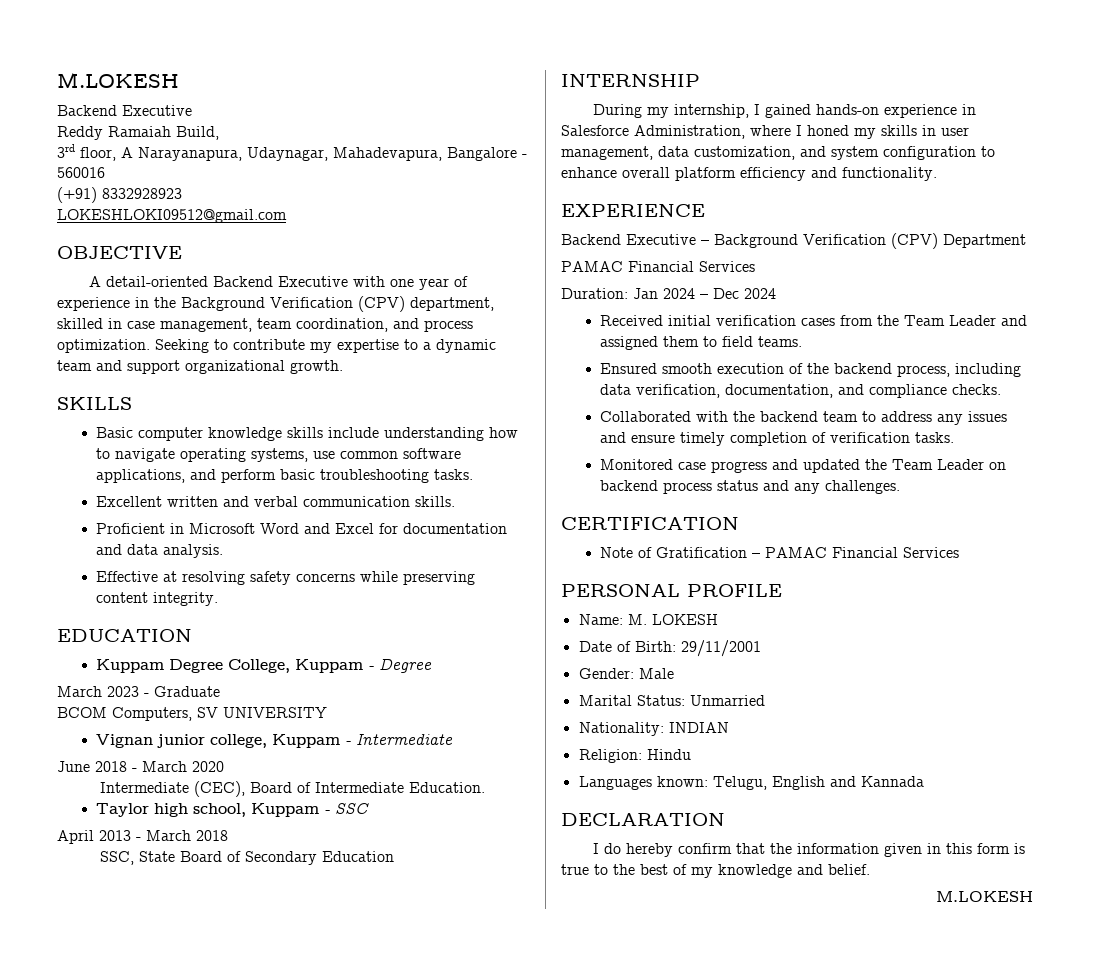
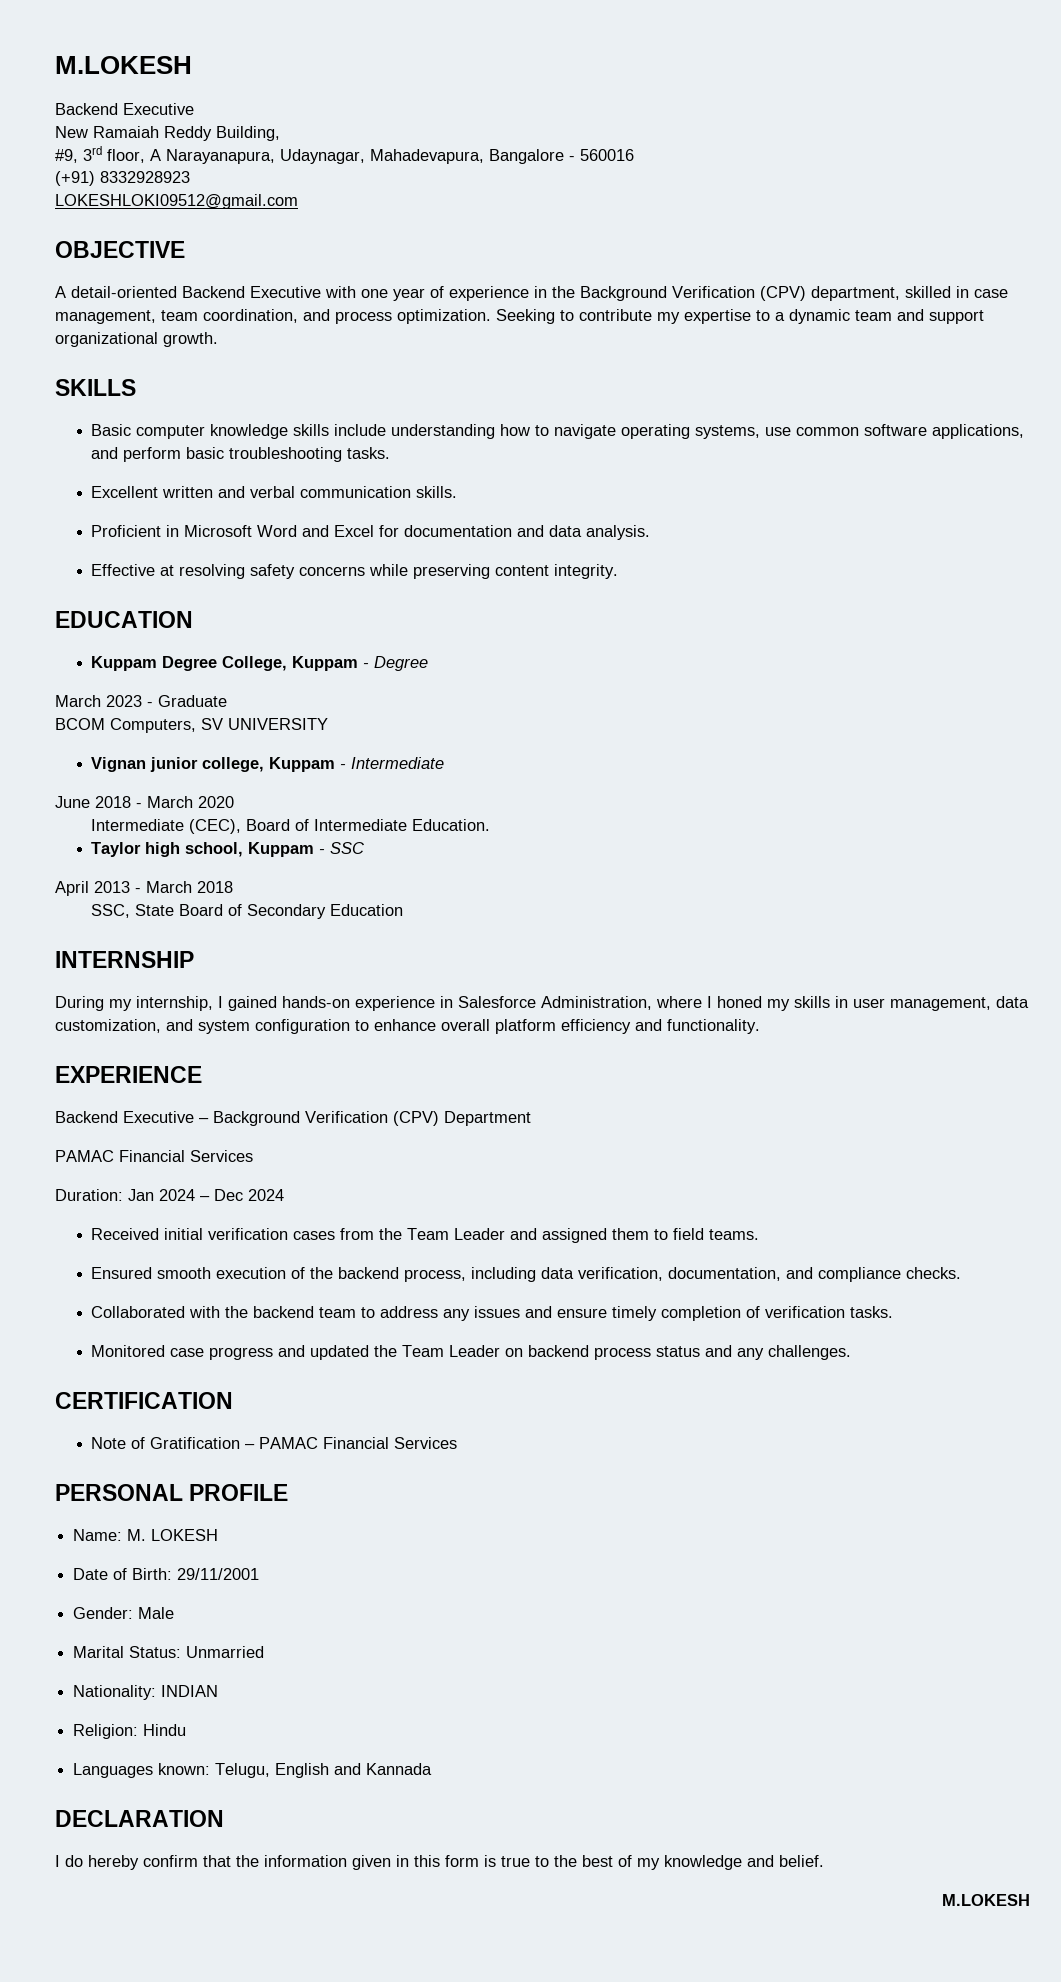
[57,126,219,140] Reddy Ramaiah Build, // -> [55,126,280,141] [55,149,78,163] New Ramaiah Reddy Building, // #9,

